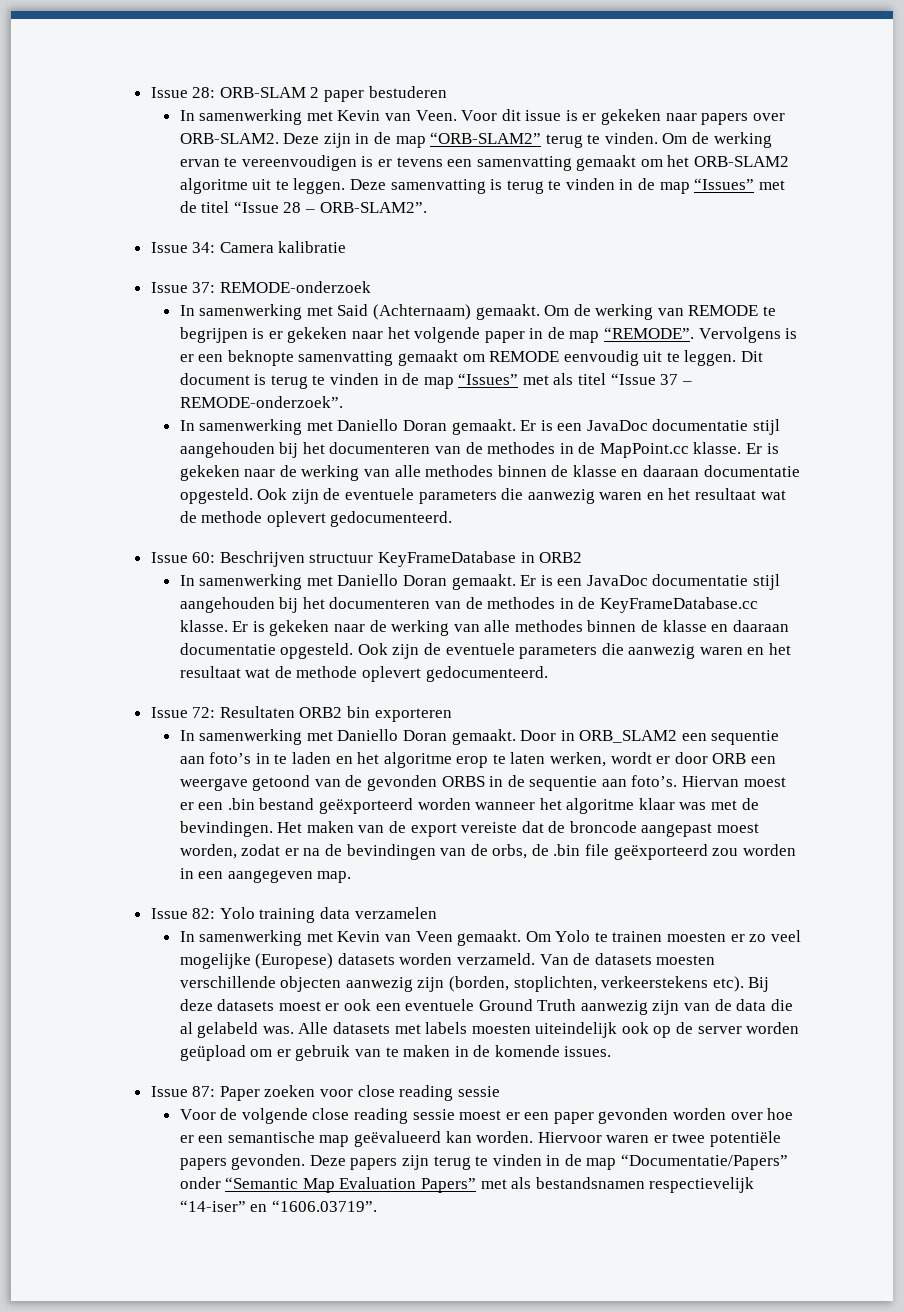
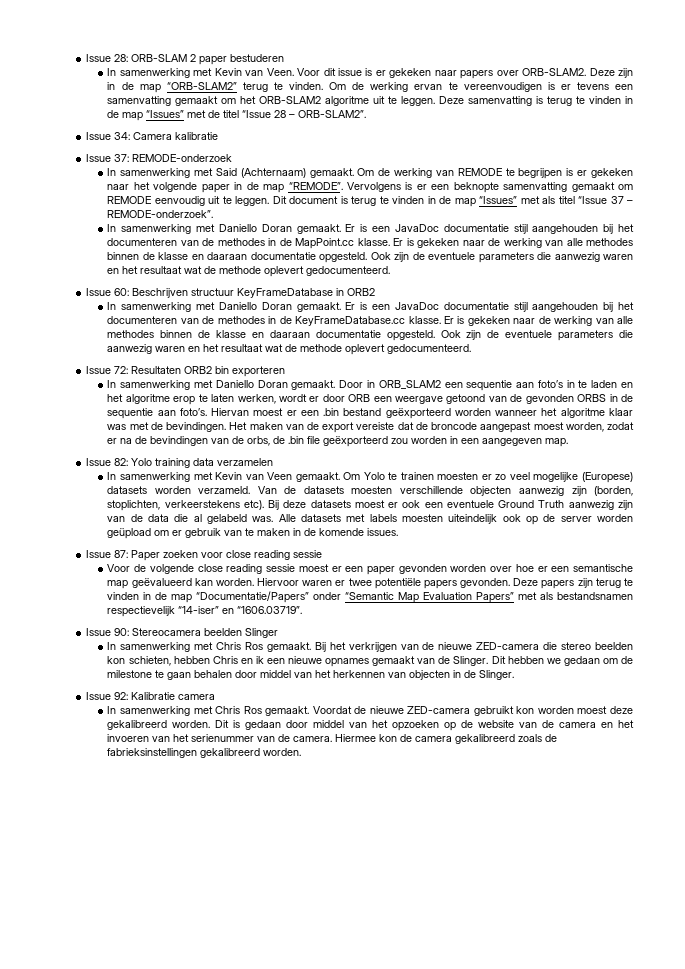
(377, 1206) none -> [85,628,278,638] [107,642,634,652] [107,656,633,667] [107,670,515,680] [85,692,215,700] [107,706,633,716] [107,720,634,731] [107,734,558,744] [107,748,302,758] // Issue 90: Stereocamera beelden Slinger // In samenwerking met Chris Ros gemaakt. Bij het verkrijgen van de nieuwe ZED-camera die stereo beelden kon schieten, hebben Chris en ik een nieuwe opnames gemaakt van de Slinger. Dit hebben we gedaan om de milestone te gaan behalen door middel van het herkennen van objecten in de Slinger. // Issue 92: Kalibratie camera // In samenwerking met Chris Ros gemaakt. Voordat de nieuwe ZED-camera gebruikt kon worden moest deze gekalibreerd worden. Dit is gedaan door middel van het opzoeken op de website van de camera en het invoeren van het serienummer van de camera. Hiermee kon de camera gekalibreerd zoals de fabrieksinstellingen gekalibreerd worden.

